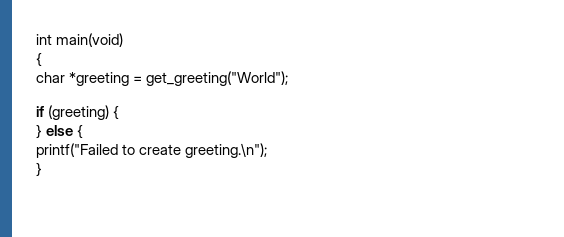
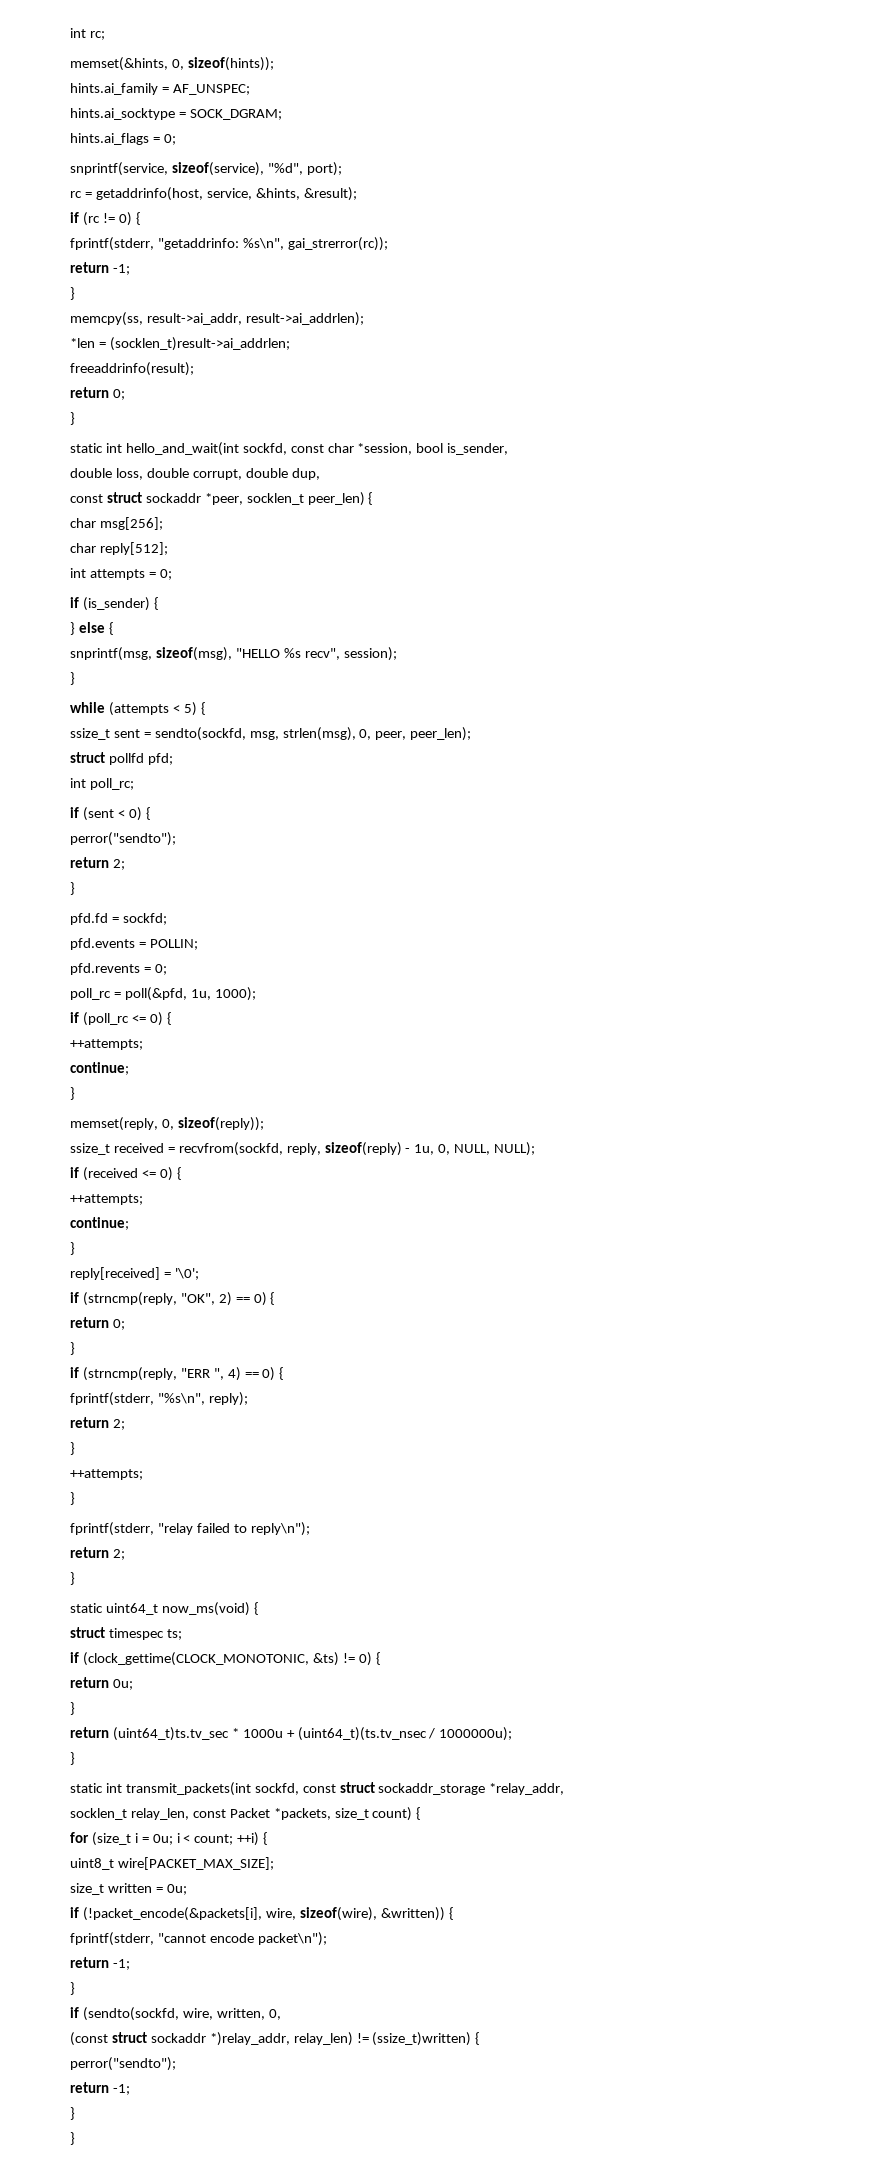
[36,33,124,47] [36,52,42,67] [36,71,289,86] [36,105,110,120] int main(void) // { // char *greeting = get_greeting("World"); // if (greeting) -> [70,28,105,40] [70,57,274,71] [70,83,250,95] [70,108,282,120] [70,133,176,145] [70,162,342,176] [70,187,357,201] [70,212,141,226] [70,237,388,251] [70,262,130,275] [70,287,75,300] [70,312,364,326] [70,337,290,351] [70,362,194,376] [70,387,125,400] [70,412,75,425] [70,442,509,456] [70,468,320,480] [70,492,374,506] [70,517,163,530] [70,542,168,555] [70,568,172,580] [70,597,150,611] int rc; // memset(&hints, 0, sizeof(hints)); // hints.ai_family = AF_UNSPEC; // hints.ai_socktype = SOCK_DGRAM; // hints.ai_flags = 0; // snprintf(service, sizeof(service), "%d", port); // rc = getaddrinfo(host, service, &hints, &result); // if (rc != 0) { // fprintf(stderr, "getaddrinfo: %s\n", gai_strerror(rc)); // return -1; // } // memcpy(ss, result->ai_addr, result->ai_addrlen); // *len = (socklen_t)result->ai_addrlen; // freeaddrinfo(result); // return 0; // } // static int hello_and_wait(int sockfd, const char *session, bool is_sender, // double loss, double corrupt, double dup, // const struct sockaddr *peer, socklen_t peer_len) { // char msg[256]; // char reply[512]; // int attempts = 0; // if (is_sender)
[36,143,268,158] printf("Failed to create greeting.\n"); -> [70,647,397,661] [70,672,75,685] [70,702,206,716] [70,727,472,741] [70,752,173,765] [70,778,134,790] [70,807,151,821] [70,832,176,846] [70,857,125,870] [70,882,75,895] [70,913,167,925] [70,938,198,950] [70,963,167,975] [70,987,256,1001] [70,1012,172,1026] [70,1039,143,1050] [70,1062,129,1075] [70,1087,75,1100] [70,1117,264,1131] [70,1142,536,1156] [70,1167,182,1181] [70,1194,143,1205] [70,1217,129,1230] [70,1242,75,1255] [70,1267,199,1280] [70,1292,276,1306] [70,1317,125,1330] [70,1342,75,1355] [70,1367,285,1381] [70,1392,248,1406] [70,1417,125,1430] [70,1442,75,1455] [70,1469,143,1480] [70,1492,75,1505] [70,1522,310,1536] [70,1547,125,1560] [70,1572,75,1585] [70,1602,259,1616] [70,1627,182,1640] [70,1652,381,1666] [70,1677,133,1690] [70,1702,75,1715] [70,1727,513,1741] [70,1752,75,1765] [70,1782,565,1796] [70,1807,422,1821] [70,1832,269,1846] [70,1857,274,1870] [70,1883,187,1895] [70,1907,454,1921] [70,1932,327,1946] [70,1957,130,1970] [70,1982,75,1995] [70,2007,281,2021] [70,2032,481,2046] [70,2057,176,2071] [70,2082,130,2095] [70,2107,75,2120] snprintf(msg, sizeof(msg), "HELLO %s recv", session); // } // while (attempts < 5) { // ssize_t sent = sendto(sockfd, msg, strlen(msg), 0, peer, peer_len); // struct pollfd pfd; // int poll_rc; // if (sent < 0) { // perror("sendto"); // return 2; // } // pfd.fd = sockfd; // pfd.events = POLLIN; // pfd.revents = 0; // poll_rc = poll(&pfd, 1u, 1000); // if (poll_rc <= 0) { // ++attempts; // continue; // } // memset(reply, 0, sizeof(reply)); // ssize_t received = recvfrom(sockfd, reply, sizeof(reply) - 1u, 0, NULL, NULL); // if (received <= 0) { // ++attempts; // continue; // } // reply[received] = '\0'; // if (strncmp(reply, "OK", 2) == 0) { // return 0; // } // if (strncmp(reply, "ERR ", 4) == 0) { // fprintf(stderr, "%s\n", reply); // return 2; // } // ++attempts; // } // fprintf(stderr, "relay failed to reply\n"); // return 2; // } // static uint64_t now_ms(void) { // struct timespec ts; // if (clock_gettime(CLOCK_MONOTONIC, &ts) != 0) { // return 0u; // } // return (uint64_t)ts.tv_sec * 1000u + (uint64_t)(ts.tv_nsec / 1000000u); // } // static int transmit_packets(int sockfd, const struct sockaddr_storage *relay_addr, // socklen_t relay_len, const Packet *packets, size_t count) { // for (size_t i = 0u; i < count; ++i) { // uint8_t wire[PACKET_MAX_SIZE]; // size_t written = 0u; // if (!packet_encode(&packets[i], wire, sizeof(wire), &written)) { // fprintf(stderr, "cannot encode packet\n"); // return -1; // } // if (sendto(sockfd, wire, written, 0, // (const struct sockaddr *)relay_addr, relay_len) != (ssize_t)written) { // perror("sendto"); // return -1; // }

